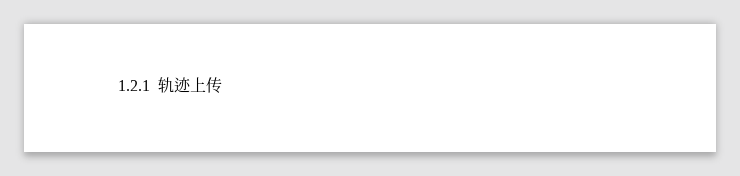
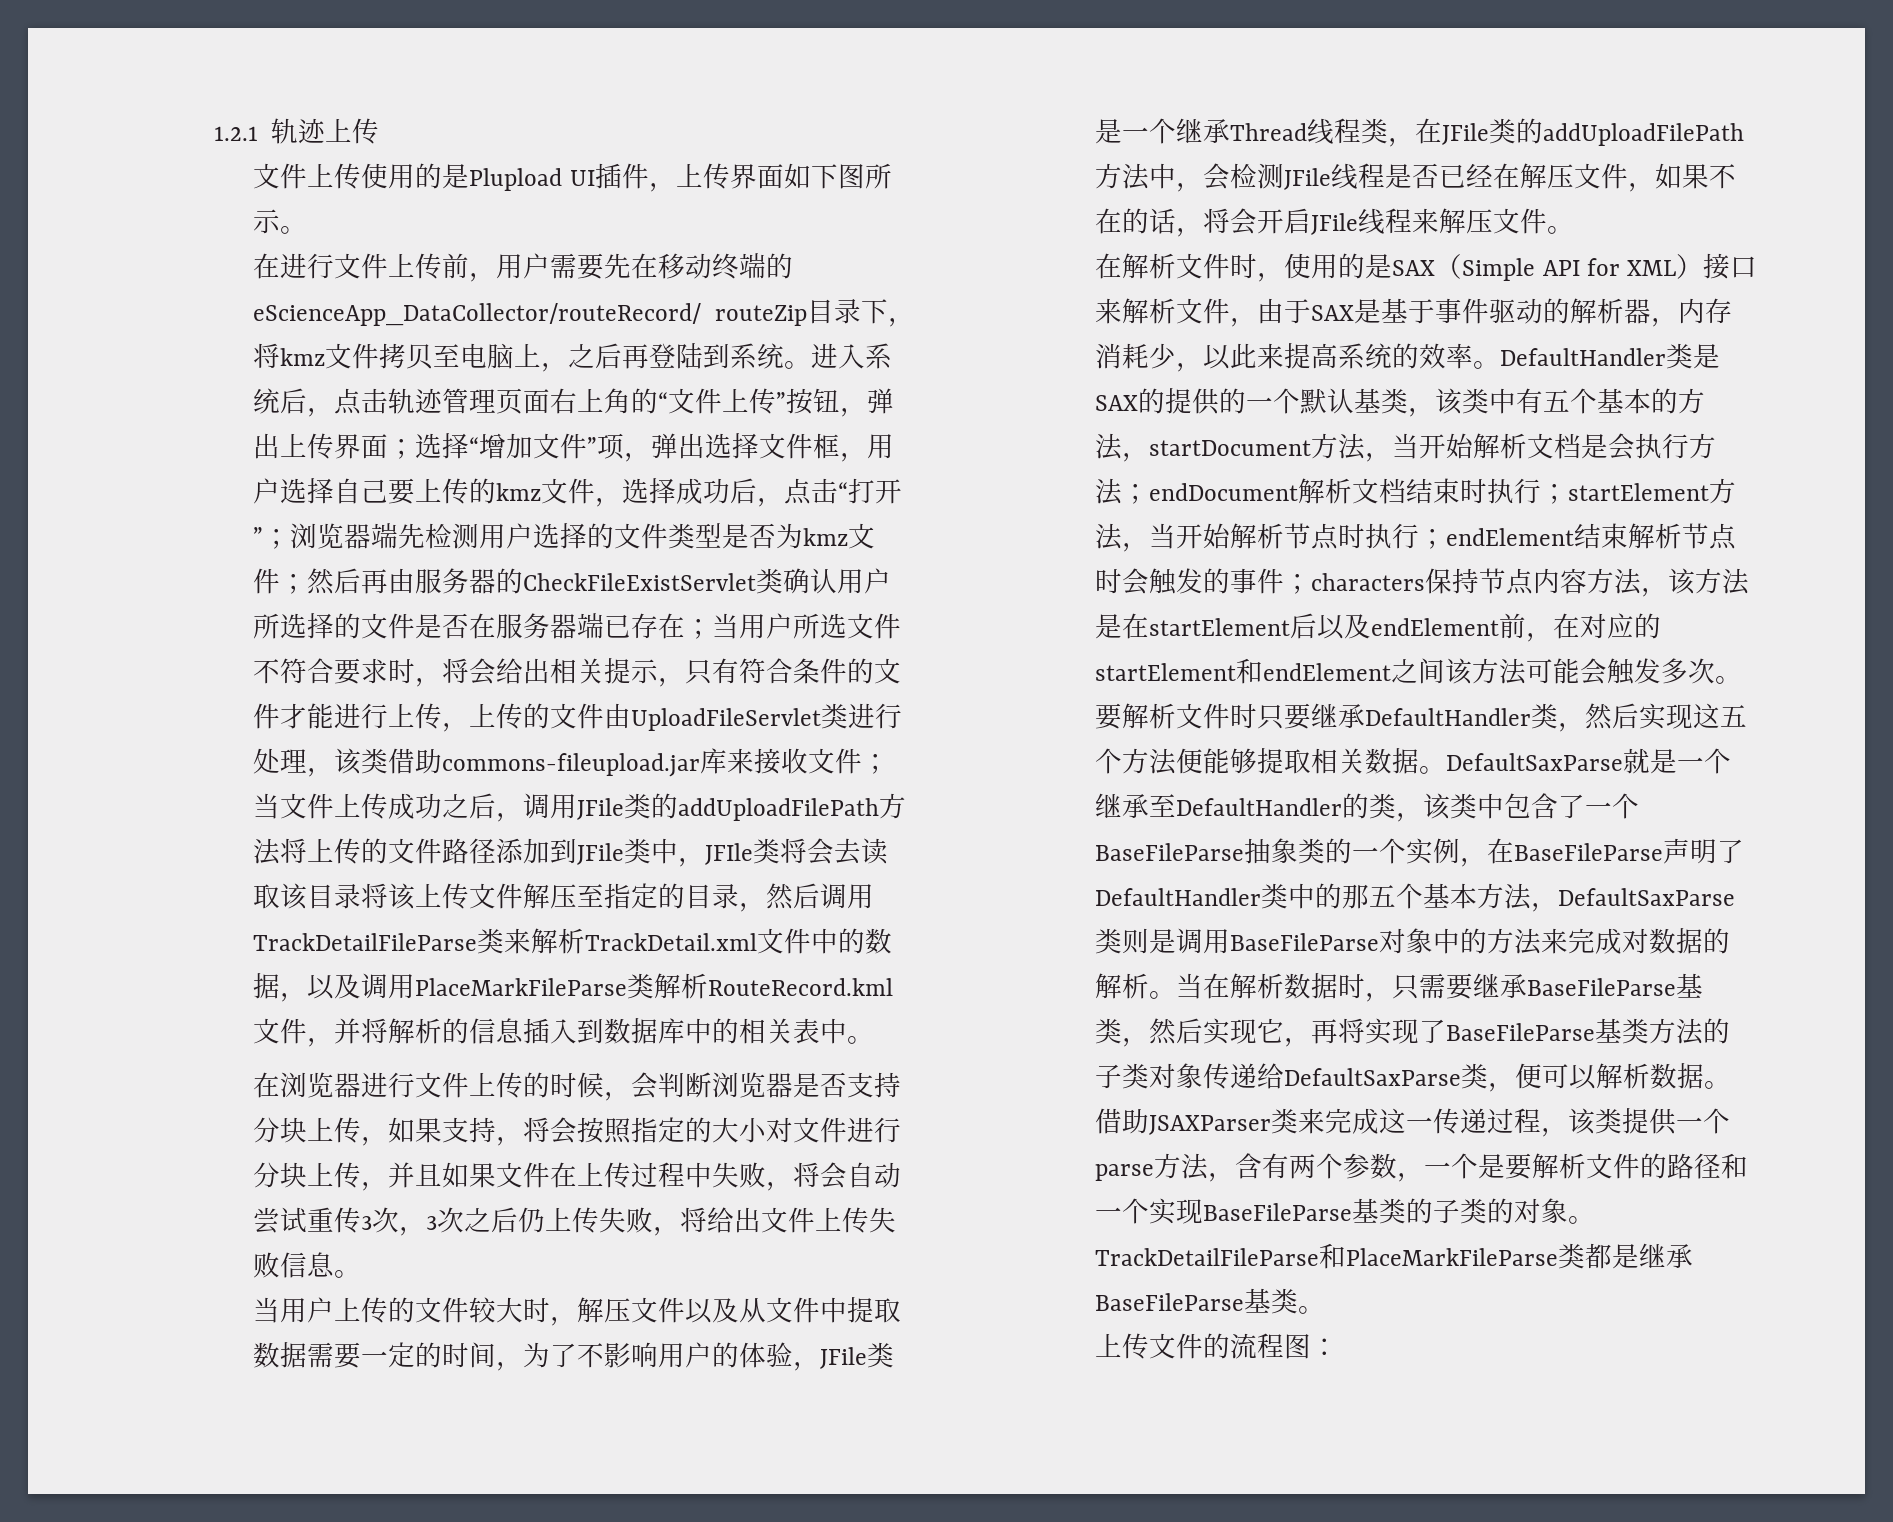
(223, 85) none -> [253,163,892,192] [253,209,308,234] [253,253,794,282] [253,299,915,327] [253,343,893,372] [253,388,895,417] [253,433,895,462] [253,478,903,507] [253,523,876,549] [253,568,892,595] [253,613,902,639] [253,658,902,687] [253,703,903,732] [253,748,890,777] [253,793,907,822] [253,838,889,867] [253,883,875,912] [253,928,893,954] [253,973,894,1002] [253,1018,875,1047] [253,1072,902,1101] [253,1117,902,1146] [253,1162,902,1191] [253,1207,897,1236] [253,1252,362,1278] [253,1297,902,1326] [253,1342,895,1371] [1095,118,1745,147] [1095,163,1737,192] [1095,208,1575,237] [1095,253,1757,282] [1095,298,1733,327] [1095,343,1721,372] [1095,388,1706,417] [1095,433,1717,462] [1095,478,1737,505] [1095,523,1737,552] [1095,568,1751,597] [1095,613,1662,642] [1095,658,1743,685] [1095,703,1748,732] [1095,748,1732,775] [1095,793,1640,822] [1095,838,1745,867] [1095,883,1736,912] [1095,928,1731,955] [1095,973,1704,1002] [1095,1018,1731,1047] [1095,1063,1732,1092] [1095,1108,1731,1137] [1095,1153,1749,1182] [1095,1198,1596,1225] [1095,1243,1694,1269] [1095,1288,1326,1314] [1095,1333,1339,1359] // 文件上传使用的是Plupload UI插件，上传界面如下图所示。 // 在进行文件上传前，用户需要先在移动终端的eScienceApp_DataCollector/routeRecord/ routeZip目录下，将kmz文件拷贝至电脑上，之后再登陆到系统。进入系统后，点击轨迹管理页面右上角的“文件上传”按钮，弹出上传界面；选择“增加文件”项，弹出选择文件框，用户选择自己要上传的kmz文件，选择成功后，点击“打开”；浏览器端先检测用户选择的文件类型是否为kmz文件；然后再由服务器的CheckFileExistServlet类确认用户所选择的文件是否在服务器端已存在；当用户所选文件不符合要求时，将会给出相关提示，只有符合条件的文件才能进行上传，上传的文件由UploadFileServlet类进行处理，该类借助commons-fileupload.jar库来接收文件；当文件上传成功之后，调用JFile类的addUploadFilePath方法将上传的文件路径添加到JFile类中，JFIle类将会去读取该目录将该上传文件解压至指定的目录，然后调用TrackDetailFileParse类来解析TrackDetail.xml文件中的数据，以及调用PlaceMarkFileParse类解析RouteRecord.kml文件，并将解析的信息插入到数据库中的相关表中。 // 在浏览器进行文件上传的时候，会判断浏览器是否支持分块上传，如果支持，将会按照指定的大小对文件进行分块上传，并且如果文件在上传过程中失败，将会自动尝试重传3次，3次之后仍上传失败，将给出文件上传失败信息。 // 当用户上传的文件较大时，解压文件以及从文件中提取数据需要一定的时间，为了不影响用户的体验，JFile类是一个继承Thread线程类，在JFile类的addUploadFilePath方法中，会检测JFile线程是否已经在解压文件，如果不在的话，将会开启JFile线程来解压文件。 // 在解析文件时，使用的是SAX（Simple API for XML）接口来解析文件，由于SAX是基于事件驱动的解析器，内存消耗少，以此来提高系统的效率。DefaultHandler类是SAX的提供的一个默认基类，该类中有五个基本的方法，startDocument方法，当开始解析文档是会执行方法；endDocument解析文档结束时执行；startElement方法，当开始解析节点时执行；endElement结束解析节点时会触发的事件；characters保持节点内容方法，该方法是在startElement后以及endElement前，在对应的startElement和endElement之间该方法可能会触发多次。要解析文件时只要继承DefaultHandler类，然后实现这五个方法便能够提取相关数据。DefaultSaxParse就是一个继承至DefaultHandler的类，该类中包含了一个BaseFileParse抽象类的一个实例，在BaseFileParse声明了DefaultHandler类中的那五个基本方法，DefaultSaxParse类则是调用BaseFileParse对象中的方法来完成对数据的解析。当在解析数据时，只需要继承BaseFileParse基类，然后实现它，再将实现了BaseFileParse基类方法的子类对象传递给DefaultSaxParse类，便可以解析数据。借助JSAXParser类来完成这一传递过程，该类提供一个parse方法，含有两个参数，一个是要解析文件的路径和一个实现BaseFileParse基类的子类的对象。TrackDetailFileParse和PlaceMarkFileParse类都是继承BaseFileParse基类。 // 上传文件的流程图：

